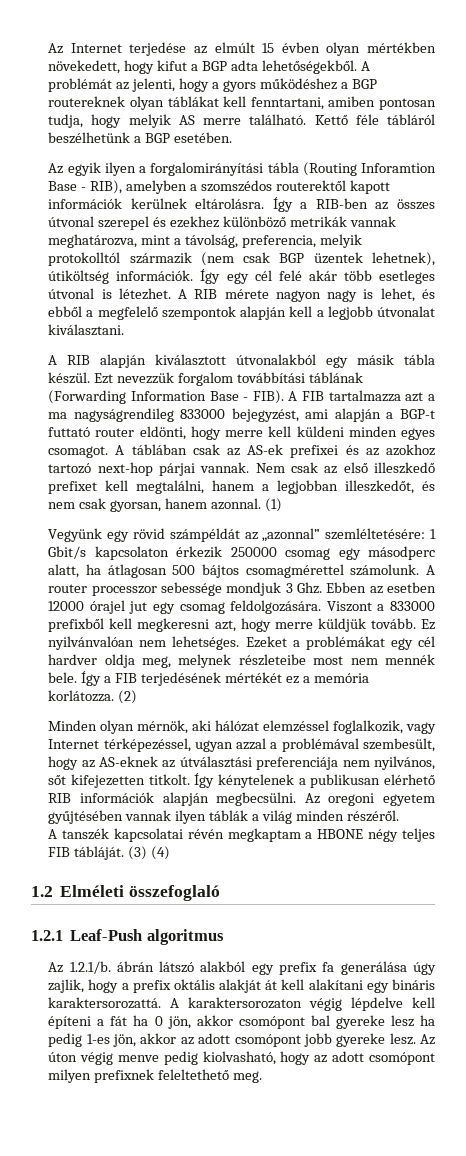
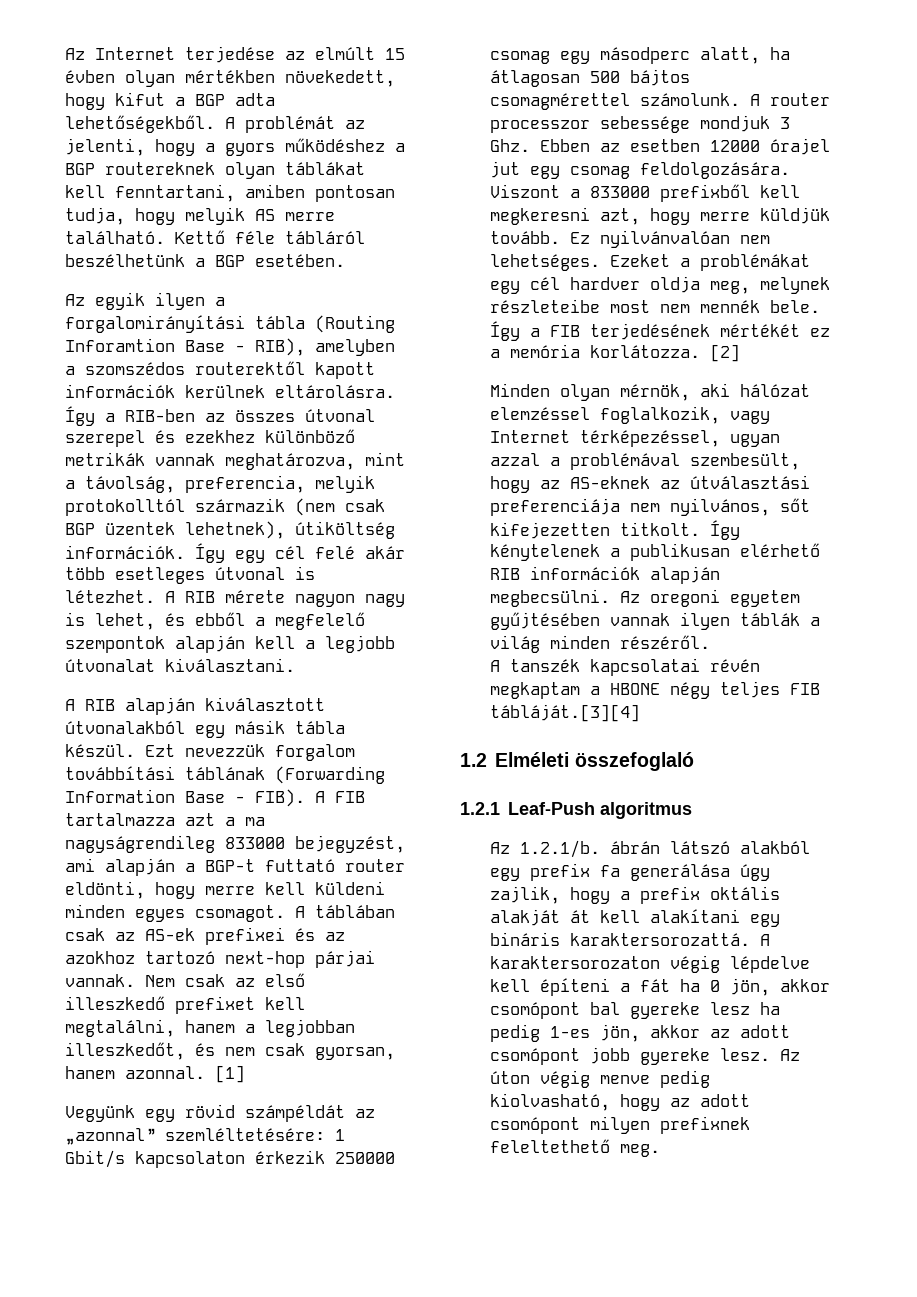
[264,498,282,512] (1) -> [215,1065,246,1083] [1]
[118,690,138,704] (2) -> [710,344,741,362] [2]
[74,846,170,860] tábláját. (3) (4) -> [490,704,641,722] tábláját.[3][4]

